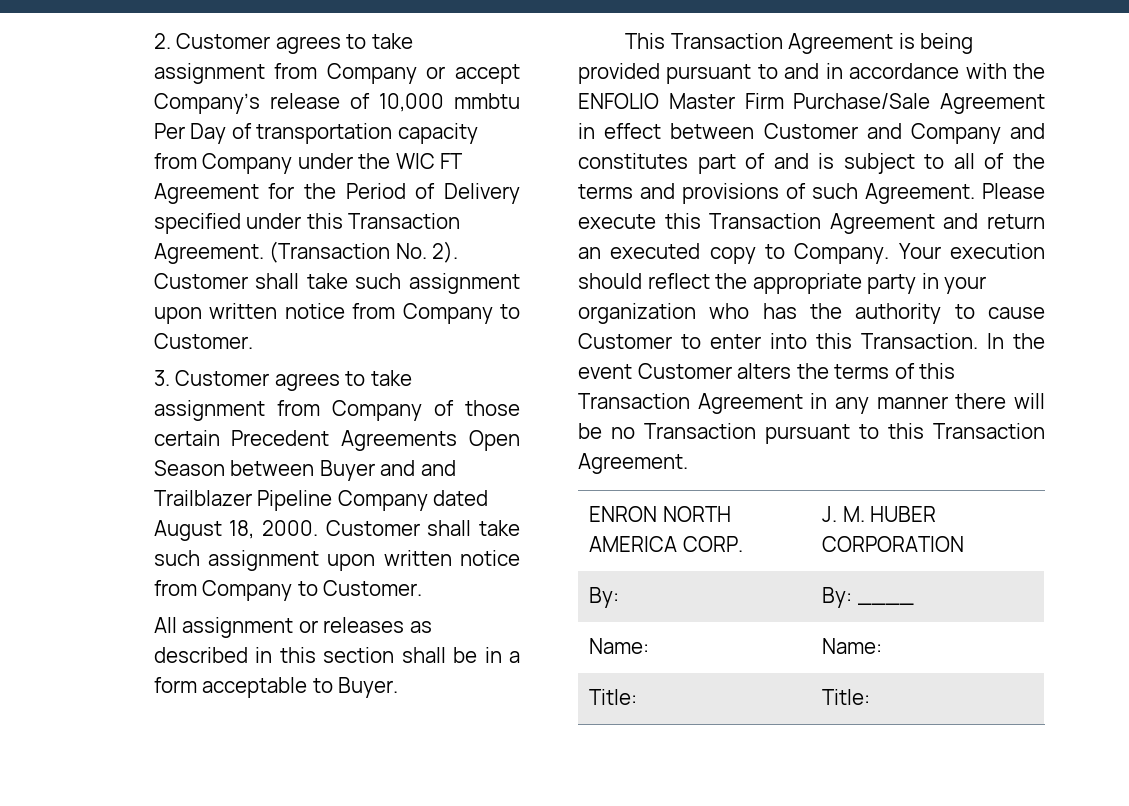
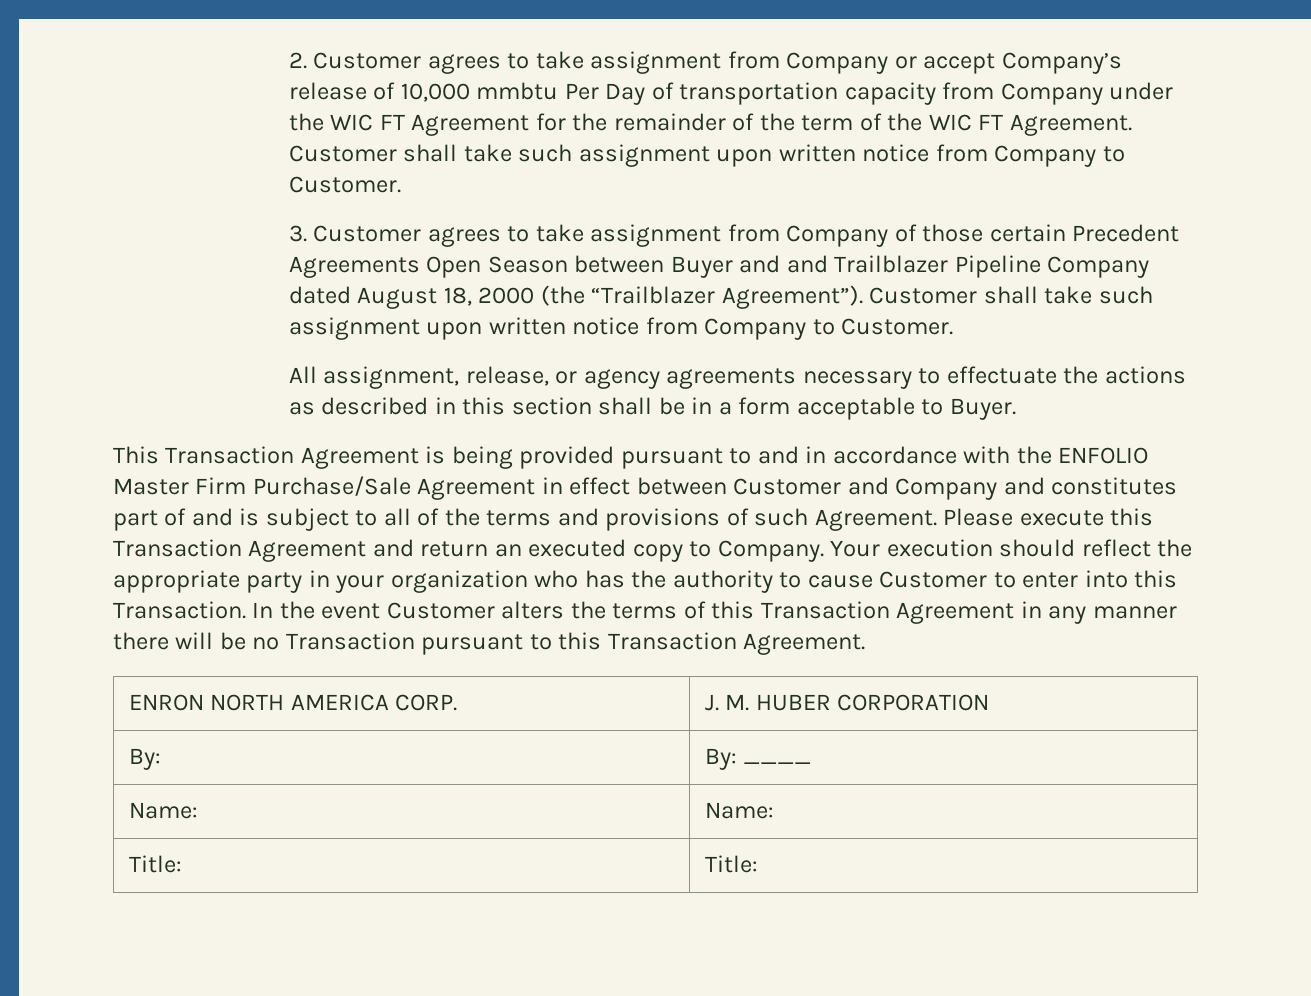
[345,183,520,204] [153,213,461,234] [153,241,459,264] Period of Delivery specified under this Transaction Agreement. (Transaction No. 2). -> [613,113,1132,136] remainder of the term of the WIC FT Agreement.
[261,520,318,536] 2000. -> [478,285,863,309] 2000 (the “Trailblazer Agreement”).
[182,617,405,638] assignment or releases -> [323,366,1186,389] assignment, release, or agency agreements necessary to effectuate the actions

